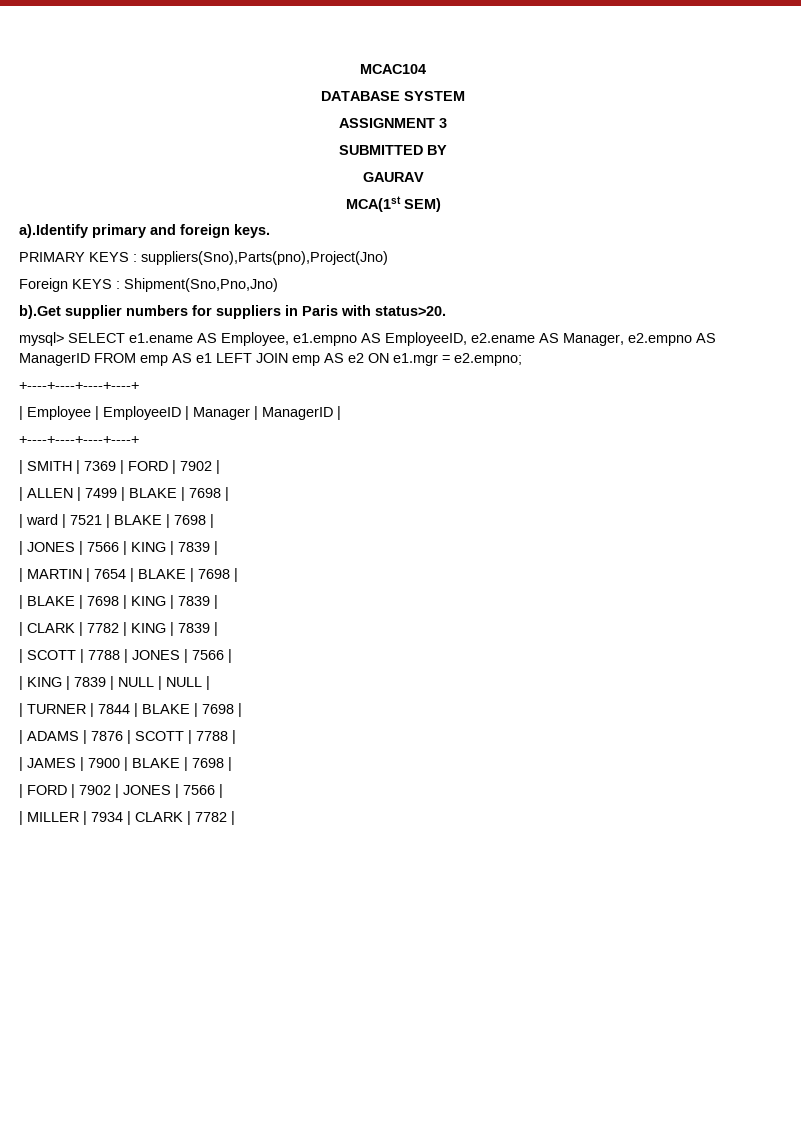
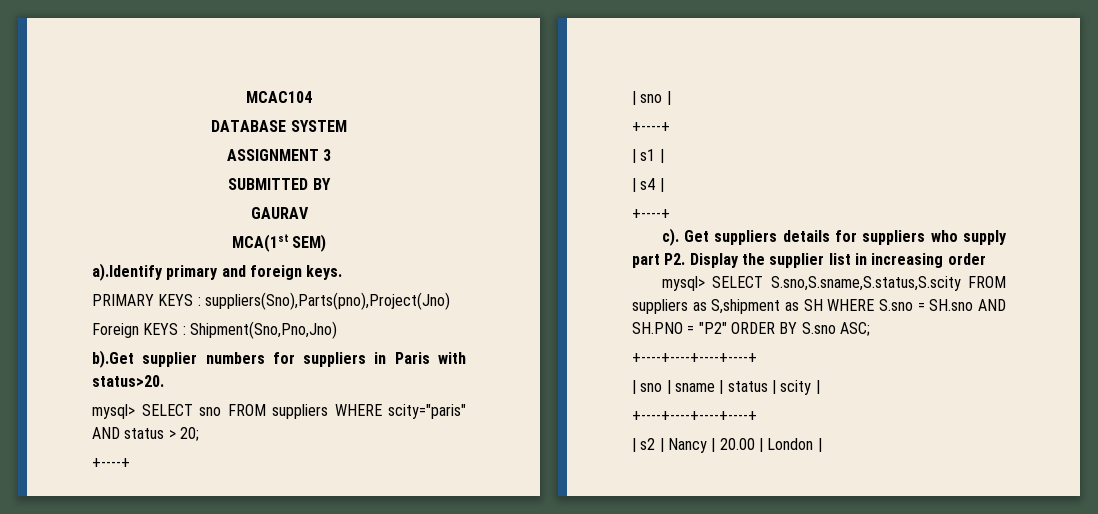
[129,332,716,346] [19,353,522,366] [19,382,139,390] [19,406,341,420] [19,436,139,444] [19,460,220,474] [19,487,229,501] [19,514,214,528] [19,541,218,555] [19,568,238,582] [19,595,218,609] [19,622,218,636] [19,649,232,663] [19,676,210,690] [19,703,242,717] [19,730,236,744] [19,757,232,771] [19,784,223,798] [19,811,227,825] e1.ename AS Employee, e1.empno AS EmployeeID, e2.ename AS Manager, e2.empno AS ManagerID FROM emp AS e1 LEFT JOIN emp AS e2 ON e1.mgr = e2.empno; // +----+----+----+----+ // | Employee | EmployeeID | Manager | ManagerID | // +----+----+----+----+ // | SMITH | 7369 | FORD | 7902 | // | ALLEN | 7499 | BLAKE | 7698 | // | ward | 7521 | BLAKE | 7698 | // | JONES | 7566 | KING | 7839 | // | MARTIN | 7654 | BLAKE | 7698 | // | BLAKE | 7698 | KING | 7839 | // | CLARK | 7782 | KING | 7839 | // | SCOTT | 7788 | JONES | 7566 | // | KING | 7839 | NULL | NULL | // | TURNER | 7844 | BLAKE | 7698 | // | ADAMS | 7876 | SCOTT | 7788 | // | JAMES | 7900 | BLAKE | 7698 | // | FORD | 7902 | JONES | 7566 | // | MILLER | 7934 | CLARK | 7782 -> [199,404,466,419] [92,427,199,441] [92,458,130,468] [632,91,671,105] [632,122,670,132] [632,149,664,163] [632,178,664,192] [632,209,670,219] [661,228,1007,246] [632,253,986,268] [661,276,1006,291] [632,299,1006,314] [632,322,870,336] [632,353,757,363] [632,380,820,395] [632,411,757,421] [632,438,814,453] sno FROM suppliers WHERE scity="paris" AND status > 20; // +----+ // | sno | // +----+ // | s1 | // | s4 | // +----+ // c). Get suppliers details for suppliers who supply part P2. Display the supplier list in increasing order // mysql> SELECT S.sno,S.sname,S.status,S.scity FROM suppliers as S,shipment as SH WHERE S.sno = SH.sno AND SH.PNO = "P2" ORDER BY S.sno ASC; // +----+----+----+----+ // | sno | sname | status | scity | // +----+----+----+----+ // | s2 | Nancy | 20.00 | London

